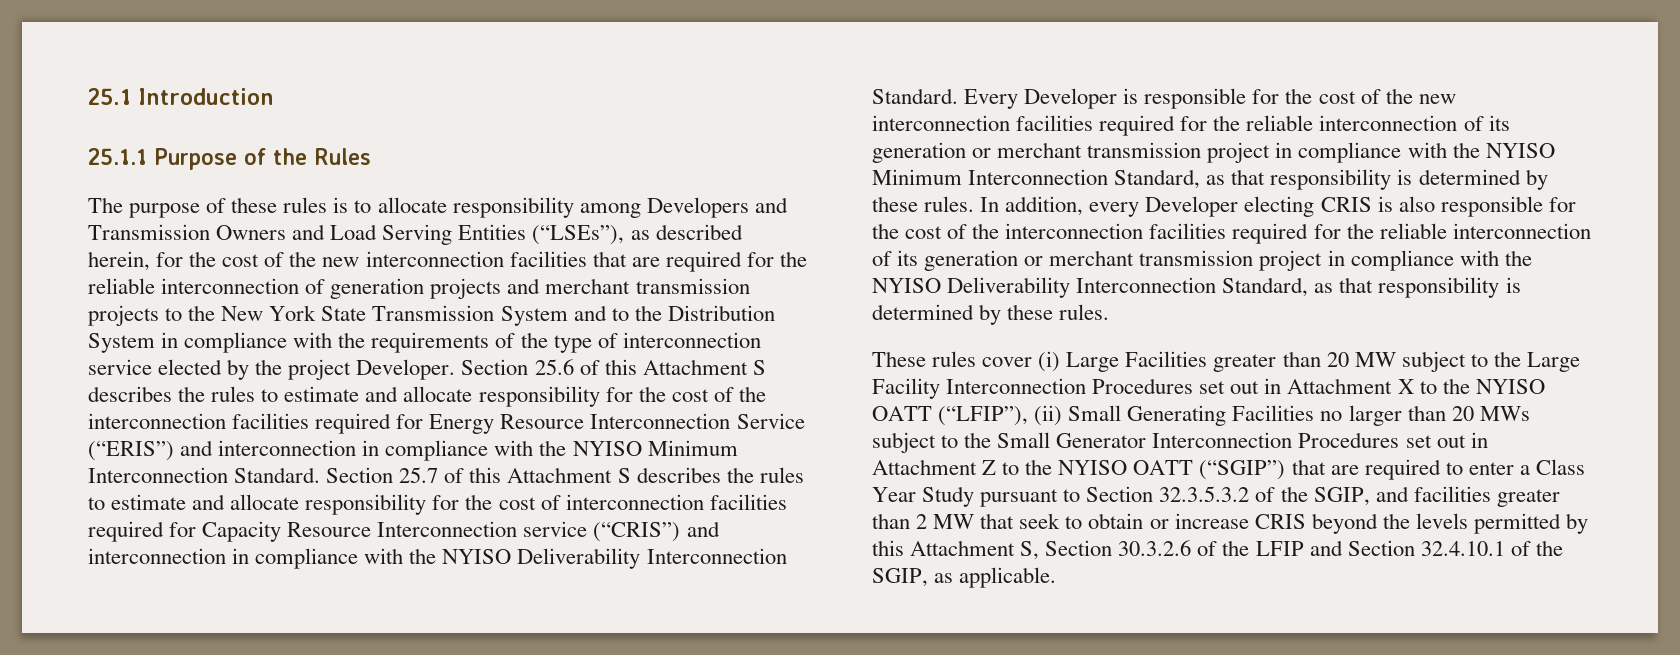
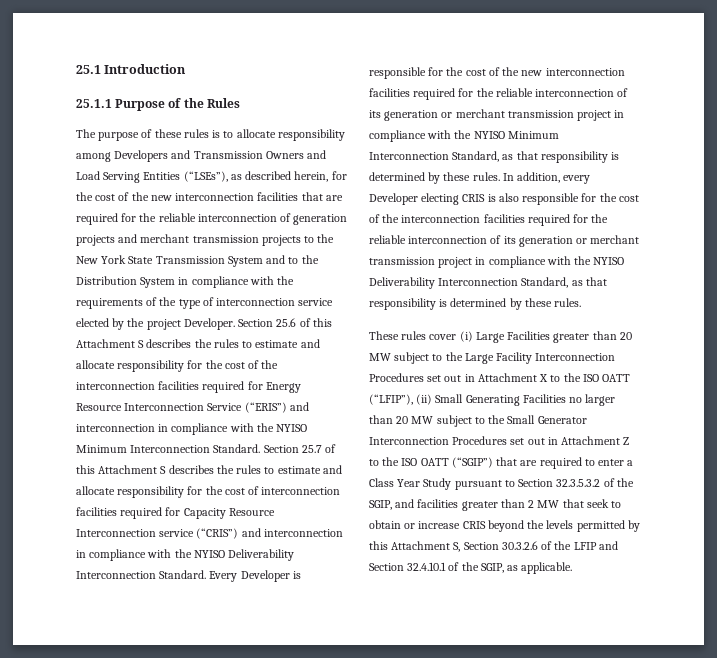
[1475,379,1545,394] NYISO -> [582,374,599,382] ISO
[1479,406,1530,421] MWs -> [411,416,434,424] MW
[1058,460,1128,475] NYISO -> [401,458,418,466] ISO

